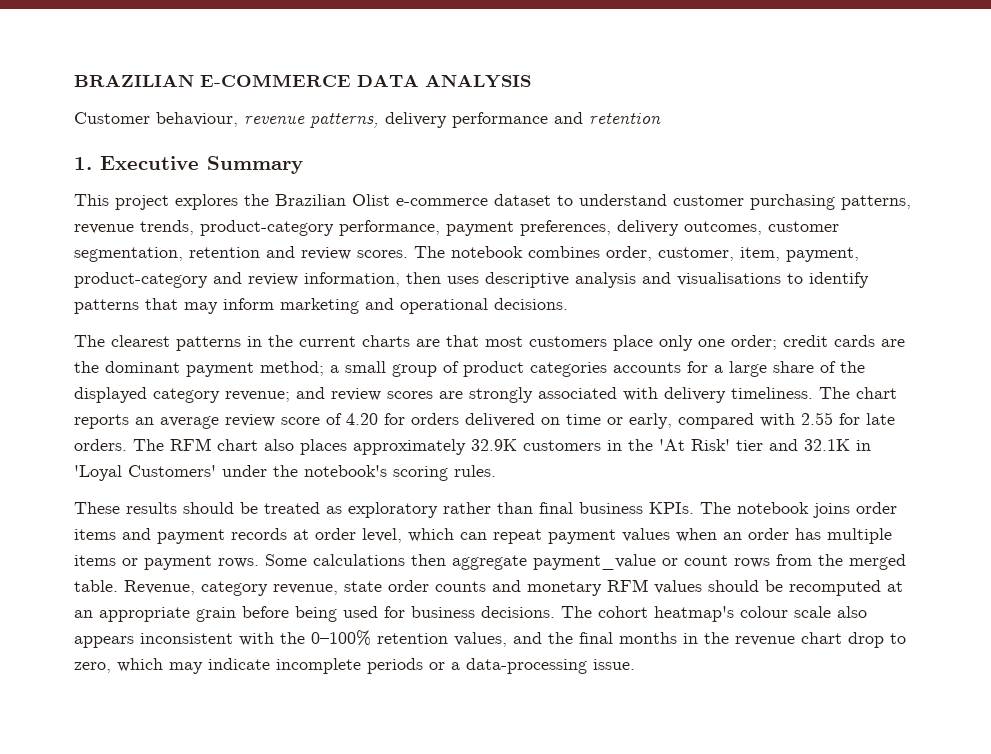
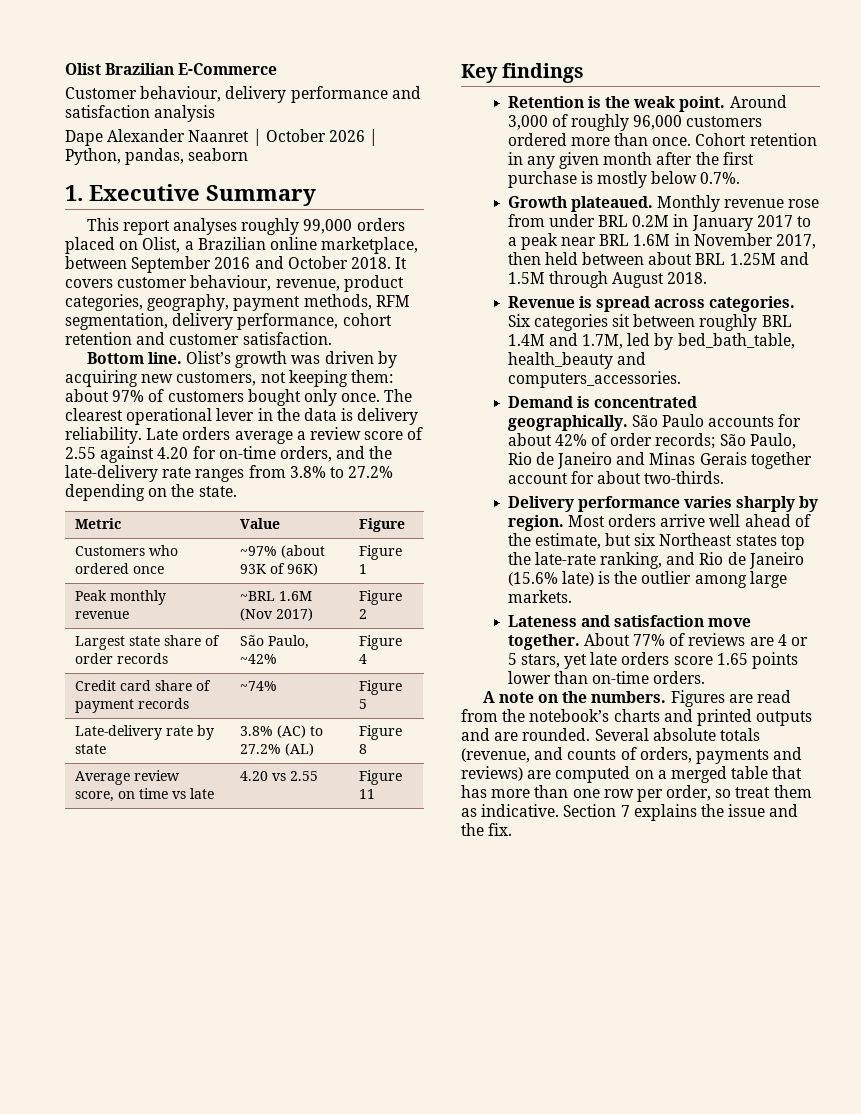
[74,74,531,88] BRAZILIAN E-COMMERCE DATA ANALYSIS -> [65,63,278,75] Olist Brazilian E-Commerce
[244,113,379,128] revenue patterns, -> (222, 94) none
[589,113,661,124] [74,156,303,174] [74,194,911,210] [74,220,839,236] [74,246,859,262] [74,272,869,288] [74,298,568,314] [74,335,905,351] [74,361,865,377] [74,387,897,403] [74,412,895,429] [74,438,871,455] [74,465,496,481] [74,502,897,518] [74,528,892,544] [74,554,906,570] [74,579,903,596] [74,606,867,622] [74,630,906,648] [74,658,635,674] retention // 1. Executive Summary // This project explores the Brazilian Olist e-commerce dataset to understand customer purchasing patterns, revenue trends, product-category performance, payment preferences, delivery outcomes, customer segmentation, retention and review scores. The notebook combines order, customer, item, payment, product-category and review information, then uses descriptive analysis and visualisations to identify patterns that may inform marketing and operational decisions. // The clearest patterns in the current charts are that most customers place only one order; credit cards are the dominant payment method; a small group of product categories accounts for a large share of the displayed category revenue; and review scores are strongly associated with delivery timeliness. The chart reports an average review score of 4.20 for orders delivered on time or early, compared with 2.55 for late orders. The RFM chart also places approximately 32.9K customers in the 'At Risk' tier and 32.1K in 'Loyal Customers' under the notebook's scoring rules. // These results should be treated as exploratory rather than final business KPIs. The notebook joins order items and payment records at order level, which can repeat payment values when an order has multiple items or payment rows. Some calculations then aggregate payment_value or count rows from the merged table. Revenue, category revenue, state order counts and monetary RFM values should be recomputed at an appropriate grain before being used for business decisions. The cohort heatmap's colour scale also appears inconsistent with the 0–100% retention values, and the final months in the revenue chart drop to zero, which may indicate incomplete periods or a data-processing issue. -> [65,105,216,122] [65,129,379,146] [65,148,249,165] [65,184,316,206] [86,218,405,235] [65,237,419,254] [65,256,408,273] [65,275,404,292] [65,294,410,311] [65,313,392,330] [65,332,332,345] [86,351,397,368] [65,370,393,387] [65,389,413,406] [65,408,419,425] [65,427,424,444] [65,446,393,463] [65,465,394,482] [65,484,237,501] [75,518,122,529] [240,518,281,529] [359,518,406,532] [75,545,179,556] [75,563,165,574] [240,545,326,558] [240,563,319,576] [359,545,403,560] [359,564,368,574] [75,590,167,605] [75,611,130,619] [240,591,313,601] [240,608,314,621] [359,590,403,605] [359,609,368,619] [75,635,221,650] [75,653,169,664] [240,635,310,649] [240,654,278,664] [359,635,403,650] [359,654,368,664] [75,680,212,691] [75,698,190,713] [240,681,278,691] [359,680,403,695] [359,699,368,709] [75,725,215,740] [75,744,107,754] [240,725,324,738] [240,743,315,756] [359,725,403,740] [359,744,368,754] [75,770,181,785] [75,788,215,802] [240,771,319,781] [359,770,403,785] [359,789,376,799] [461,63,585,83] [507,95,787,112] [507,114,763,131] [507,133,817,146] [507,152,754,169] [507,171,741,188] [507,195,820,212] [507,214,812,231] [507,233,817,250] [507,252,809,265] [507,271,708,288] [507,296,796,312] [507,314,792,331] [507,333,795,350] [507,352,646,369] [507,371,681,388] [507,396,698,408] [507,414,802,431] [507,433,796,449] [507,452,812,469] [507,471,725,484] [507,496,819,512] [507,514,811,531] [507,533,805,550] [507,552,804,569] [507,571,787,588] [507,590,572,603] [507,615,752,627] [507,633,809,650] [507,652,799,669] [507,671,706,684] [482,690,791,707] [461,709,813,726] [461,728,760,741] [461,747,803,764] [461,766,803,783] [461,785,812,802] [461,804,799,821] [461,823,513,836] satisfaction analysis // Dape Alexander Naanret | October 2026 | Python, pandas, seaborn // 1. Executive Summary // This report analyses roughly 99,000 orders placed on Olist, a Brazilian online marketplace, between September 2016 and October 2018. It covers customer behaviour, revenue, product categories, geography, payment methods, RFM segmentation, delivery performance, cohort retention and customer satisfaction. // Bottom line. Olist’s growth was driven by acquiring new customers, not keeping them: about 97% of customers bought only once. The clearest operational lever in the data is delivery reliability. Late orders average a review score of 2.55 against 4.20 for on-time orders, and the late-delivery rate ranges from 3.8% to 27.2% depending on the state. // Metric | Value | Figure // Customers who ordered once | ~97% (about 93K of 96K) | Figure 1 // Peak monthly revenue | ~BRL 1.6M (Nov 2017) | Figure 2 // Largest state share of order records | São Paulo, ~42% | Figure 4 // Credit card share of payment records | ~74% | Figure 5 // Late-delivery rate by state | 3.8% (AC) to 27.2% (AL) | Figure 8 // Average review score, on time vs late | 4.20 vs 2.55 | Figure 11 // Key findings // Retention is the weak point. Around 3,000 of roughly 96,000 customers ordered more than once. Cohort retention in any given month after the first purchase is mostly below 0.7%. // Growth plateaued. Monthly revenue rose from under BRL 0.2M in January 2017 to a peak near BRL 1.6M in November 2017, then held between about BRL 1.25M and 1.5M through August 2018. // Revenue is spread across categories. Six categories sit between roughly BRL 1.4M and 1.7M, led by bed_bath_table, health_beauty and computers_accessories. // Demand is concentrated geographically. São Paulo accounts for about 42% of order records; São Paulo, Rio de Janeiro and Minas Gerais together account for about two-thirds. // Delivery performance varies sharply by region. Most orders arrive well ahead of the estimate, but six Northeast states top the late-rate ranking, and Rio de Janeiro (15.6% late) is the outlier among large markets. // Lateness and satisfaction move together. About 77% of reviews are 4 or 5 stars, yet late orders score 1.65 points lower than on-time orders. // A note on the numbers. Figures are read from the notebook’s charts and printed outputs and are rounded. Several absolute totals (revenue, and counts of orders, payments and reviews) are computed on a merged table that has more than one row per order, so treat them as indicative. Section 7 explains the issue and the fix.

